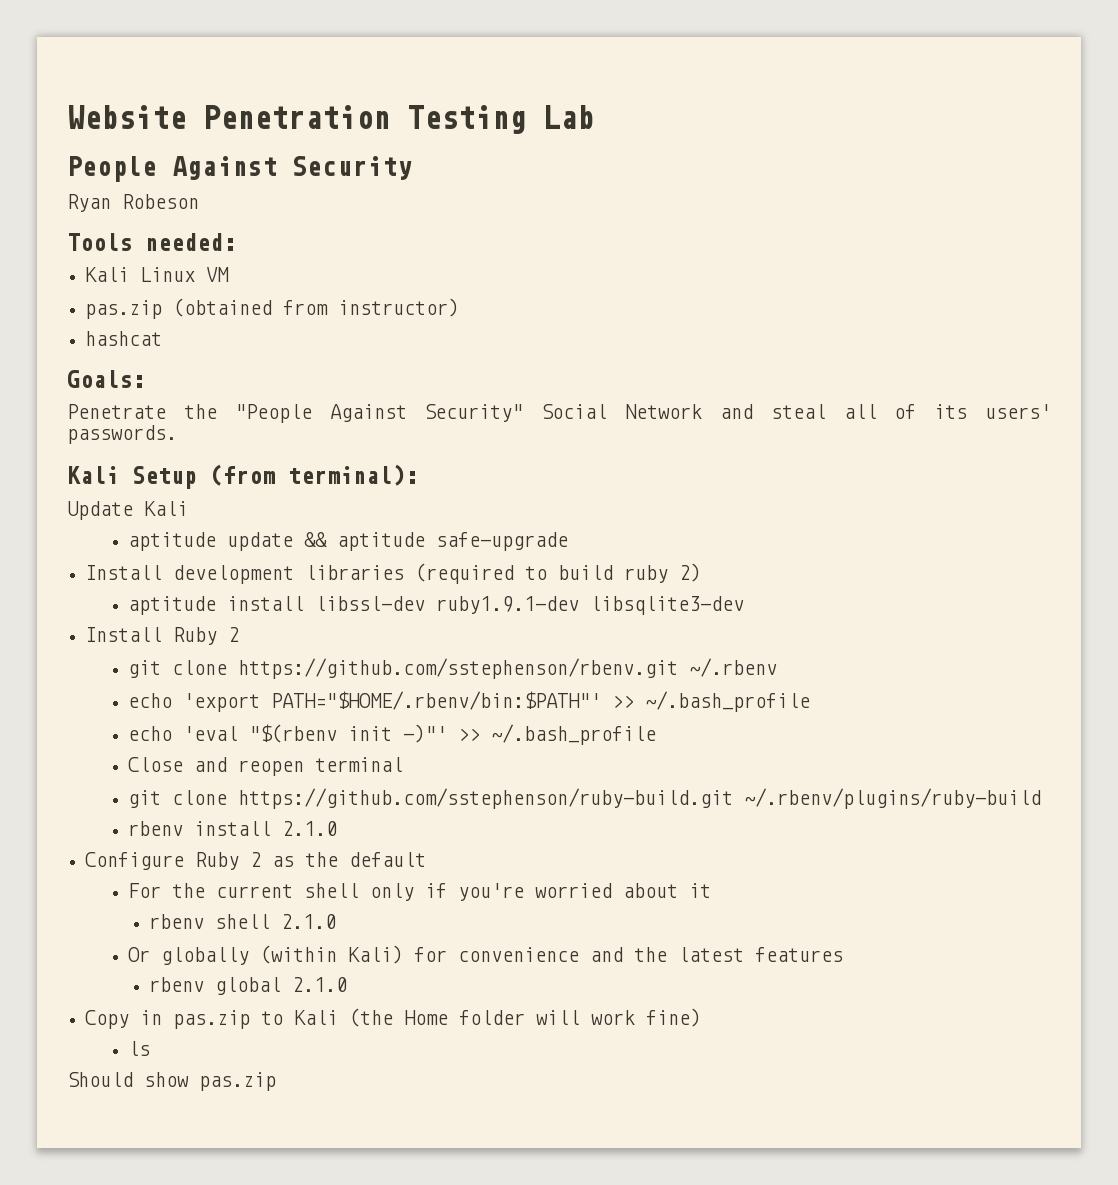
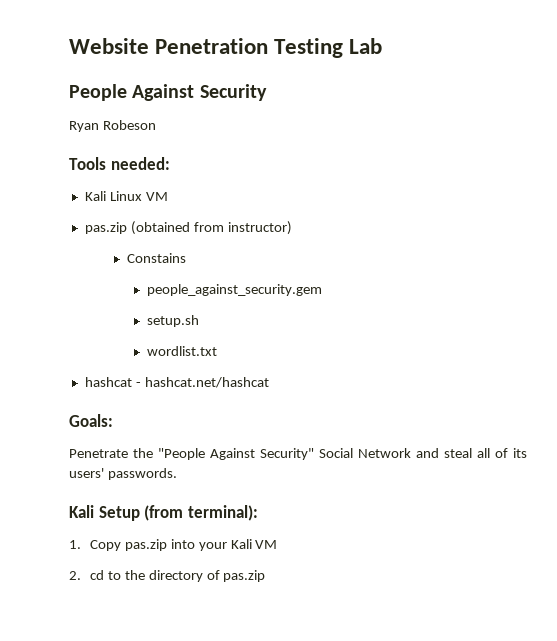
(460, 307) none -> [126,253,186,263] [147,284,323,296] [147,315,200,327] [147,346,218,356] // Constains // people_against_security.gem // setup.sh // wordlist.txt
(163, 338) none -> [135,377,269,388] - hashcat.net/hashcat
[67,501,188,520] [127,532,568,551] [85,563,702,584] [127,596,744,615] [85,627,240,645] [127,658,777,679] [127,691,810,712] [127,724,656,745] [127,757,403,776] [127,788,1041,809] [127,821,337,836] [85,852,427,870] [127,883,711,901] [148,914,336,929] [127,945,843,965] [148,977,347,995] [85,1008,702,1029] [127,1041,150,1056] [67,1072,189,1087] Update Kali // aptitude update && aptitude safe-upgrade // Install development libraries (required to build ruby 2) // aptitude install libssl-dev ruby1.9.1-dev libsqlite3-dev // Install Ruby 2 // git clone https://github.com/sstephenson/rbenv.git ~/.rbenv // echo 'export PATH="$HOME/.rbenv/bin:$PATH"' >> ~/.bash_profile // echo 'eval "$(rbenv init -)"' >> ~/.bash_profile // Close and reopen terminal // git clone https://github.com/sstephenson/ruby-build.git ~/.rbenv/plugins/ruby-build // rbenv install 2.1.0 // Configure Ruby 2 as the default // For the current shell only if you're worried about it // rbenv shell 2.1.0 // Or globally (within Kali) for convenience and the latest features // rbenv global 2.1.0 // Copy in pas.zip to Kali (the Home folder will work fine) // ls // Should show -> [69,539,278,551] [69,570,220,582] 1. Copy pas.zip into your Kali VM // 2. cd to the directory of

